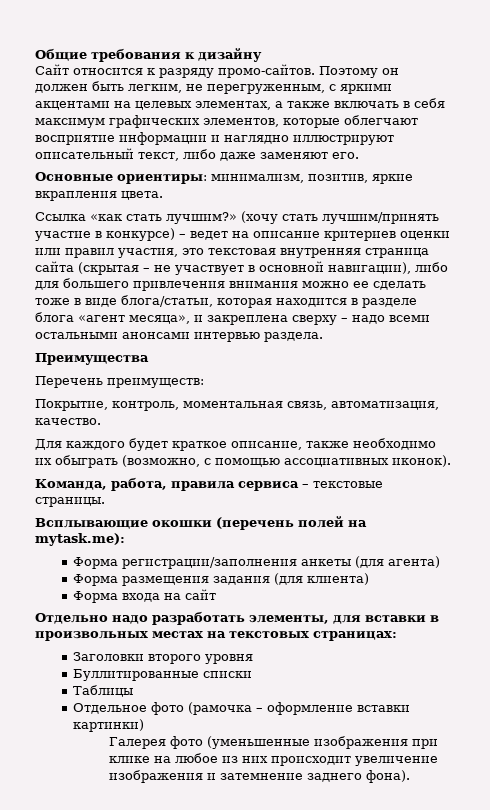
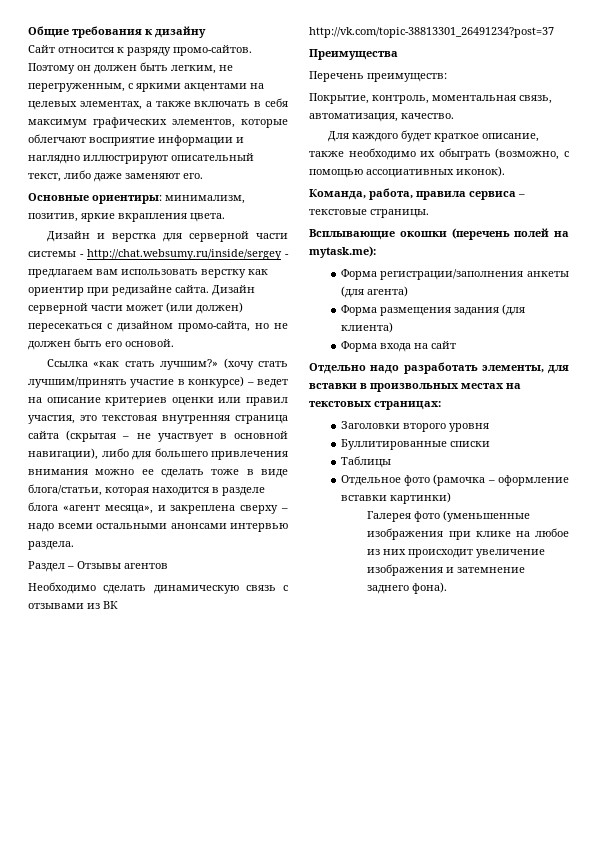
(163, 195) none -> [46,231,288,242] [28,249,289,260] [28,269,268,278] [28,285,255,296] [28,302,243,314] [28,321,288,332] [28,338,174,350] // Дизайн и верстка для серверной части системы - http://chat.websumy.ru/inside/sergey - предлагаем вам использовать верстку как ориентир при редизайне сайта. Дизайн серверной части может (или должен) пересекаться с дизайном промо-сайта, но не должен быть его основой.
(323, 337) none -> [28,561,168,572] [28,582,288,594] [28,601,118,609] [309,27,554,38] // Раздел – Отзывы агентов // Необходимо сделать динамическую связь с отзывами из ВК http://vk.com/topic-38813301_26491234?post=37

